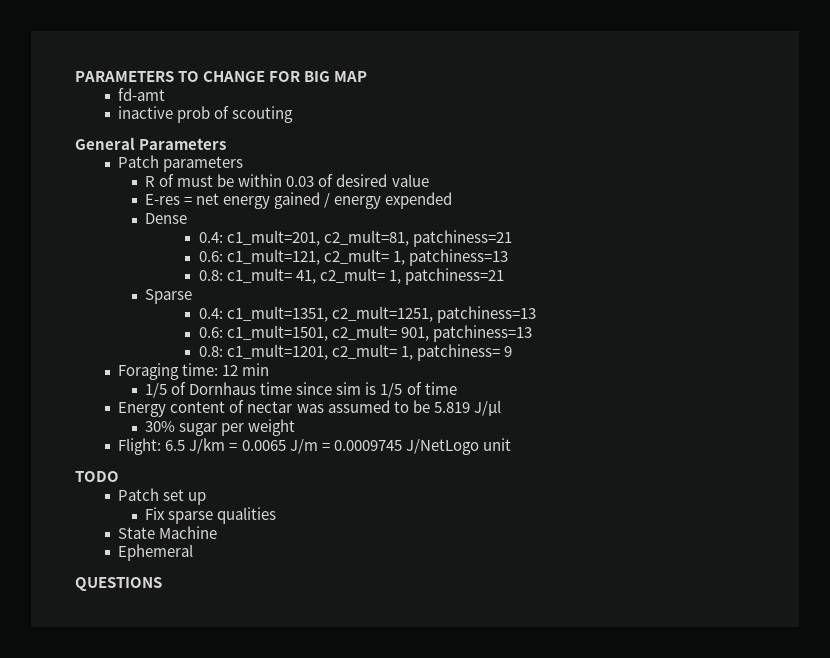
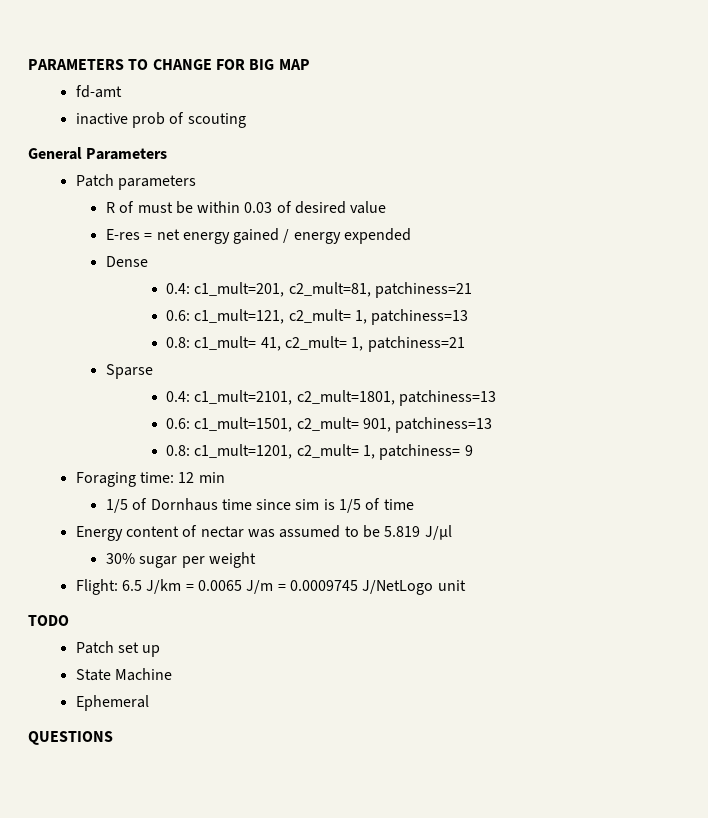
[226,306,433,322] c1_mult=1351, c2_mult=1251, -> [194,390,395,405] c1_mult=2101, c2_mult=1801,
[145,507,277,524] // Fix sparse qualities -> (161, 651) none

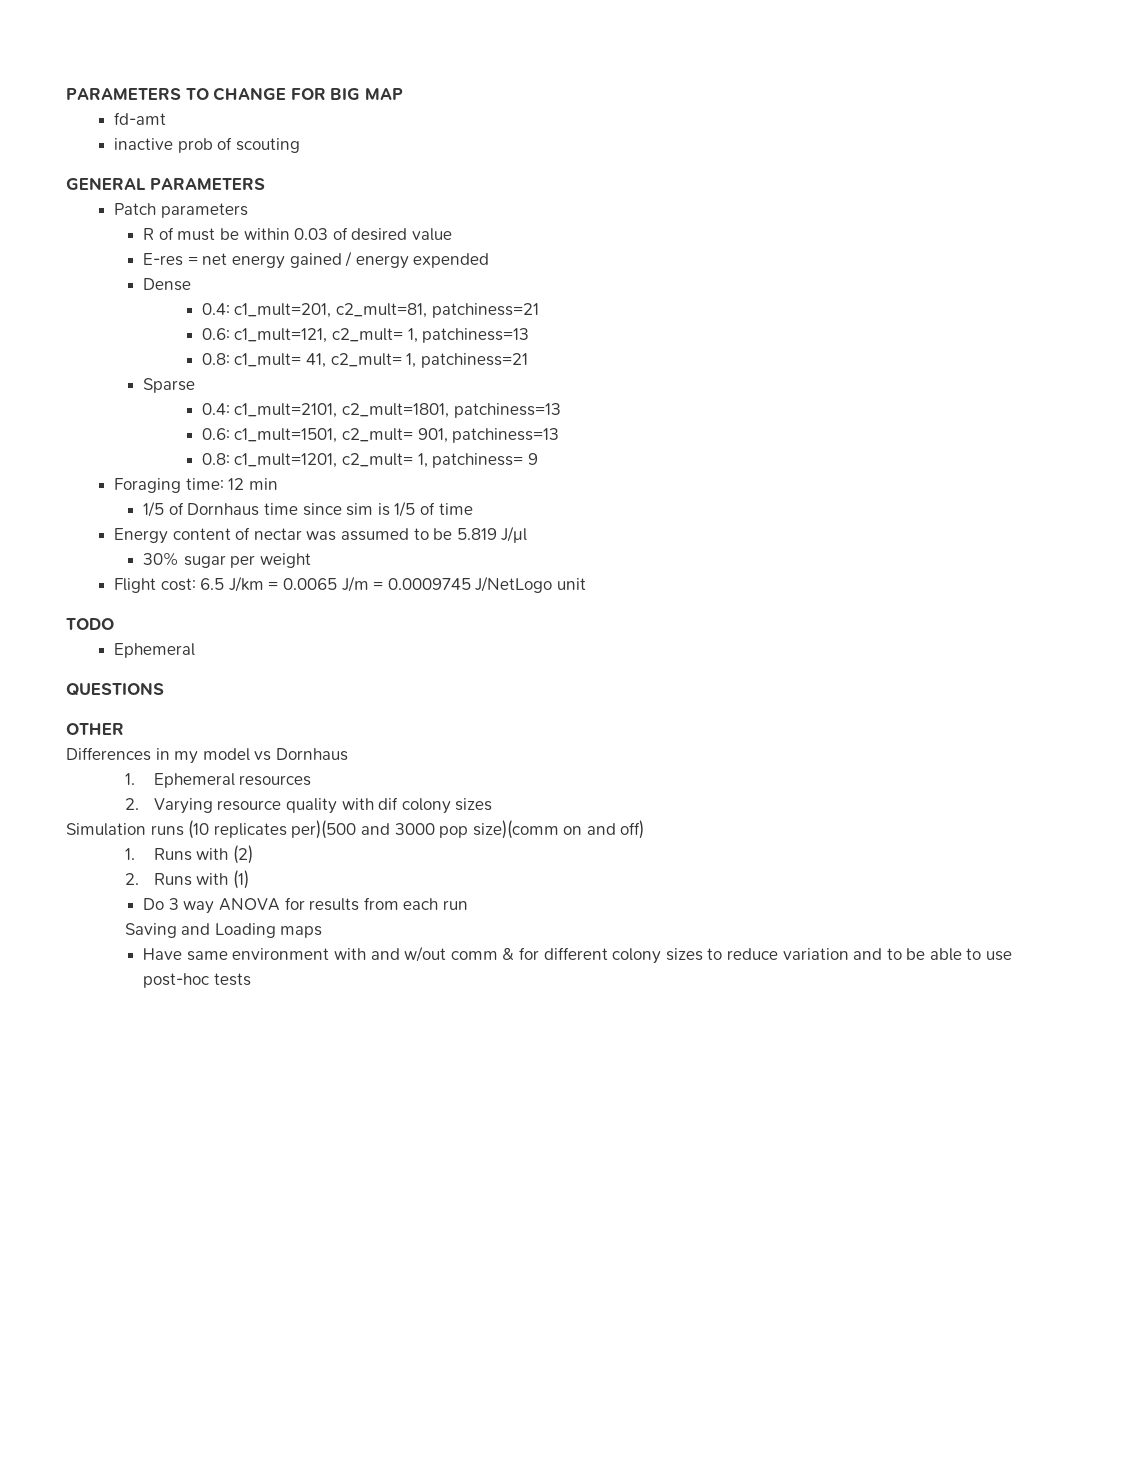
[28,147,168,160] General Parameters -> [66,177,265,190] GENERAL PARAMETERS
[75,579,118,595] Flight: -> [113,578,196,593] Flight cost:
[75,641,161,657] [75,668,173,681] [75,695,149,711] [28,731,113,745] Patch set up // State Machine // Ephemeral // QUESTIONS -> [113,643,195,658] [66,682,164,696] [66,723,124,735] [66,747,348,764] [124,773,312,788] [124,797,493,814] [66,820,645,839] [124,845,254,864] [124,870,250,889] [143,897,468,914] [124,923,323,938] [143,946,1013,964] [143,973,251,988] Ephemeral // QUESTIONS // OTHER // Differences in my model vs Dornhaus // 1. Ephemeral resources // 2. Varying resource quality with dif colony sizes // Simulation runs (10 replicates per)(500 and 3000 pop size)(comm on and off) // 1. Runs with (2) // 2. Runs with (1) // Do 3 way ANOVA for results from each run // Saving and Loading maps // Have same environment with and w/out comm & for different colony sizes to reduce variation and to be able to use post-hoc tests

